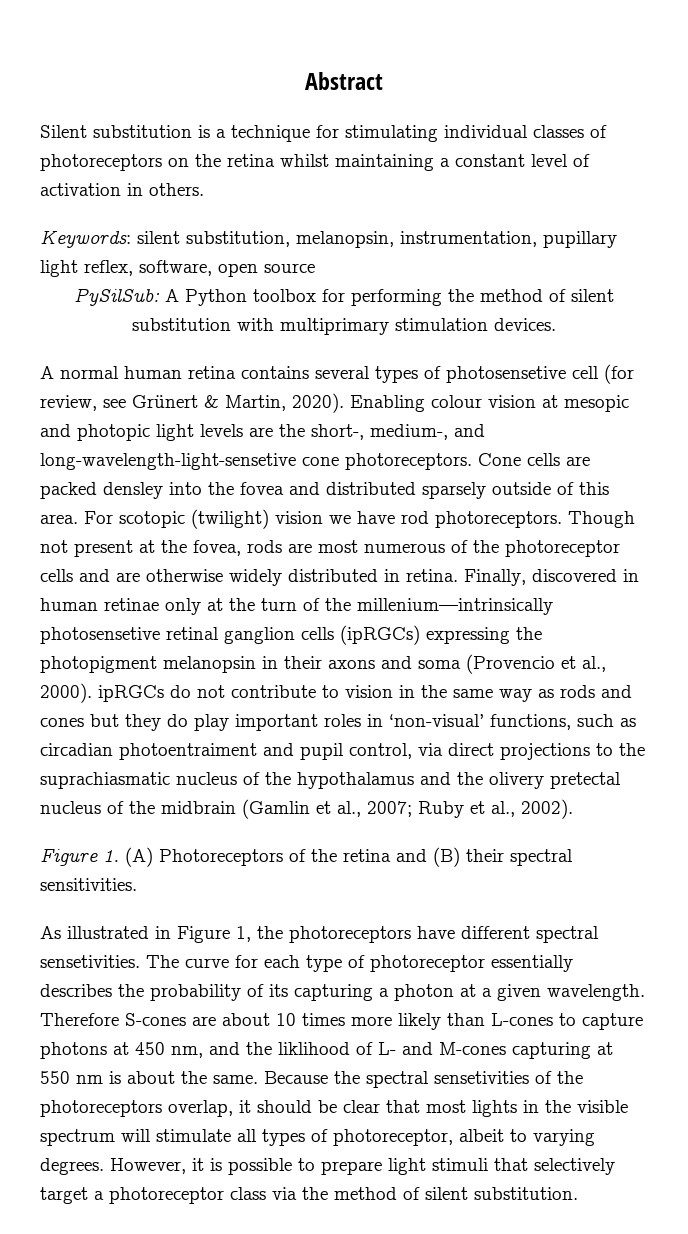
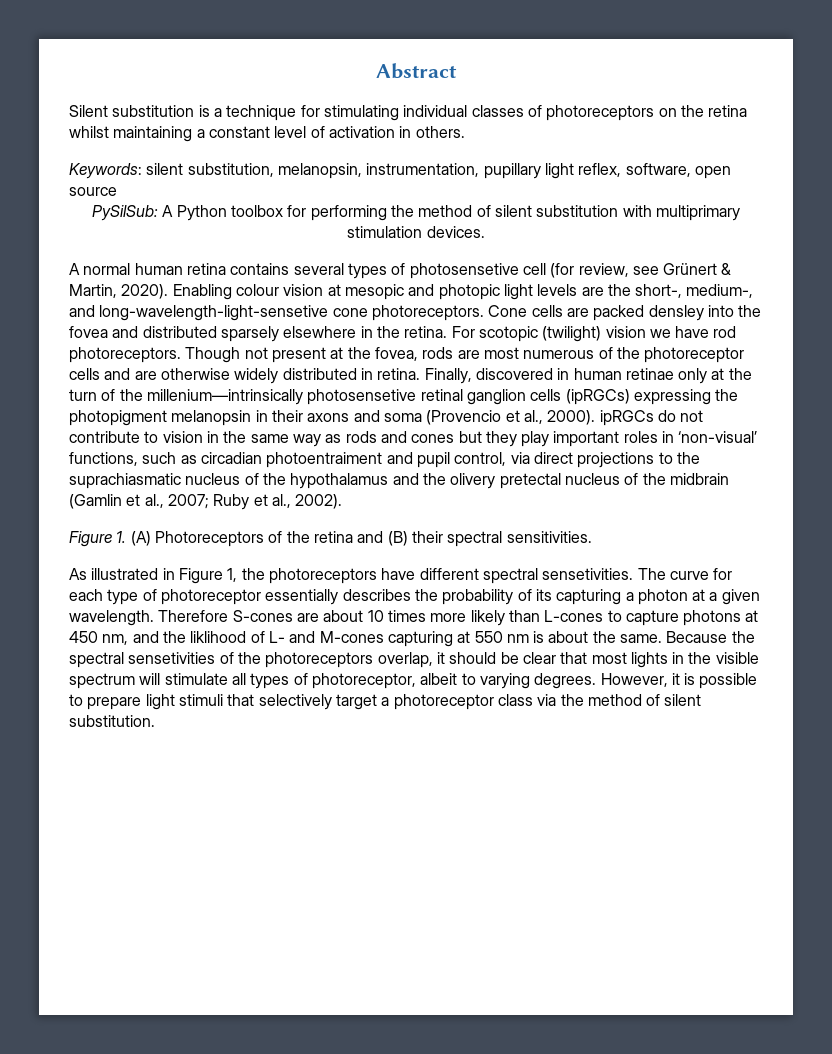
[492,482,609,495] [40,514,78,524] outside of this area. -> [283,326,448,338] elsewhere in the retina.
[167,714,188,727] do -> (517, 439) none

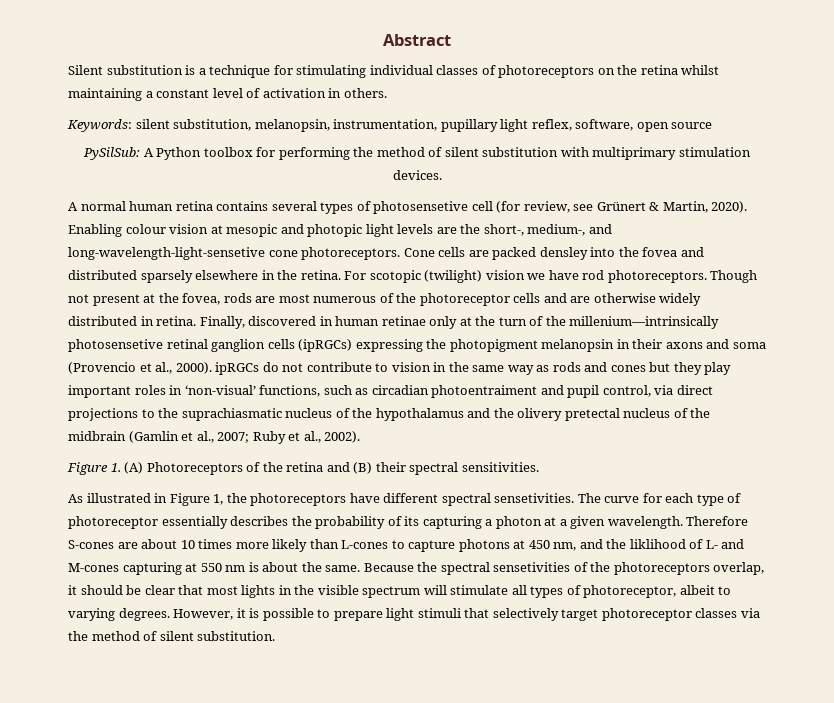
[381,694,533,710] a photoreceptor class -> [601,608,738,621] photoreceptor classes

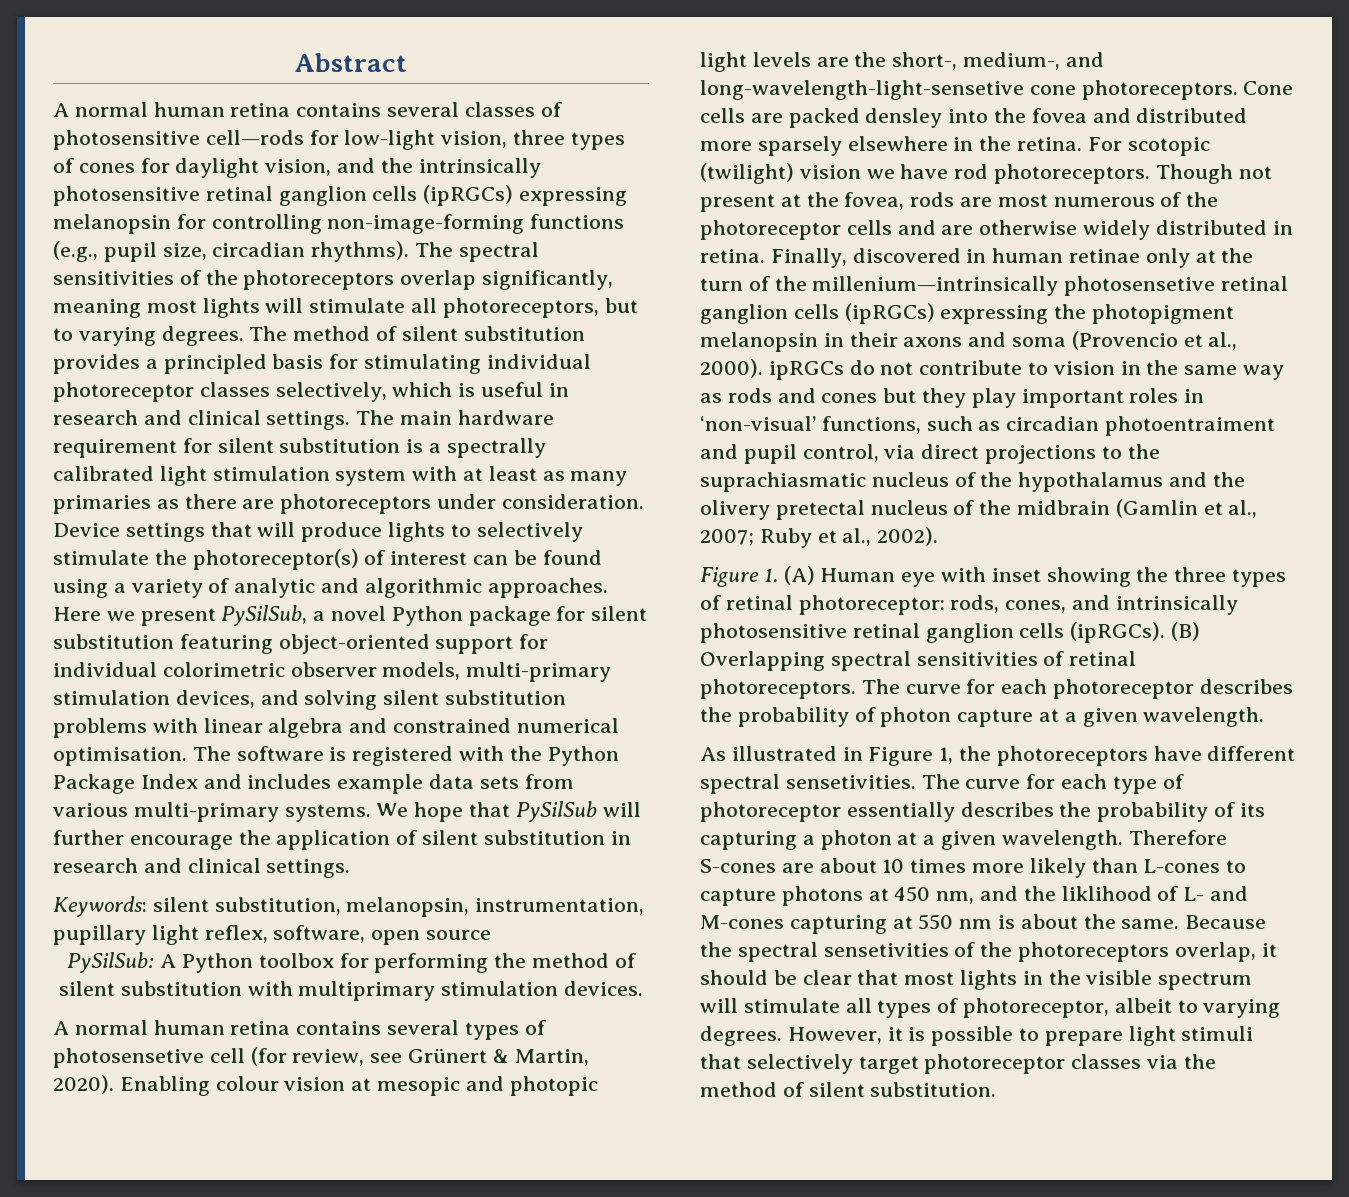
[68,65,720,78] [68,88,387,101] Silent substitution is a technique for stimulating individual classes of photoreceptors on the retina whilst maintaining a constant level of activation in others. -> [53,102,562,117] [53,130,625,150] [53,158,541,178] [53,185,628,206] [53,214,625,234] [53,241,539,262] [53,270,614,290] [53,298,638,318] [53,326,585,346] [53,354,591,374] [53,382,569,402] [53,410,554,430] [53,438,546,458] [53,466,628,486] [53,494,644,514] [53,522,583,542] [53,549,602,570] [53,578,608,598] [53,605,648,626] [53,634,549,654] [53,662,612,682] [53,690,567,710] [53,718,619,738] [53,746,619,766] [53,774,574,794] [53,801,641,822] [53,830,631,850] [53,858,351,878] A normal human retina contains several classes of photosensitive cell—rods for low-light vision, three types of cones for daylight vision, and the intrinsically photosensitive retinal ganglion cells (ipRGCs) expressing melanopsin for controlling non-image-forming functions (e.g., pupil size, circadian rhythms). The spectral sensitivities of the photoreceptors overlap significantly, meaning most lights will stimulate all photoreceptors, but to varying degrees. The method of silent substitution provides a principled basis for stimulating individual photoreceptor classes selectively, which is useful in research and clinical settings. The main hardware requirement for silent substitution is a spectrally calibrated light stimulation system with at least as many primaries as there are photoreceptors under consideration. Device settings that will produce lights to selectively stimulate the photoreceptor(s) of interest can be found using a variety of analytic and algorithmic approaches. Here we present PySilSub, a novel Python package for silent substitution featuring object-oriented support for individual colorimetric observer models, multi-primary stimulation devices, and solving silent substitution problems with linear algebra and constrained numerical optimisation. The software is registered with the Python Package Index and includes example data sets from various multi-primary systems. We hope that PySilSub will further encourage the application of silent substitution in research and clinical settings.
(137, 275) none -> [700,141,752,151] more
[146,462,539,475] Photoreceptors of the retina and (B) their spectral sensitivities. -> [820,567,1287,587] [700,595,1238,615] [700,622,1201,643] [700,651,1137,671] [700,679,1293,699] [700,707,1265,727] Human eye with inset showing the three types of retinal photoreceptor: rods, cones, and intrinsically photosensitive retinal ganglion cells (ipRGCs). (B) Overlapping spectral sensitivities of retinal photoreceptors. The curve for each photoreceptor describes the probability of photon capture at a given wavelength.

